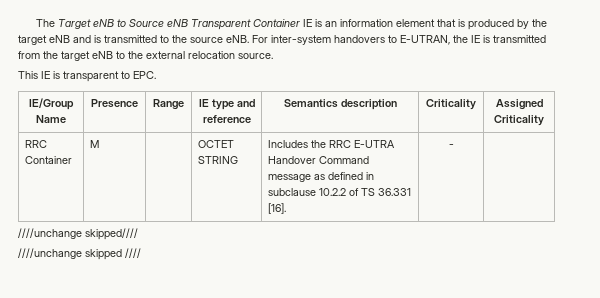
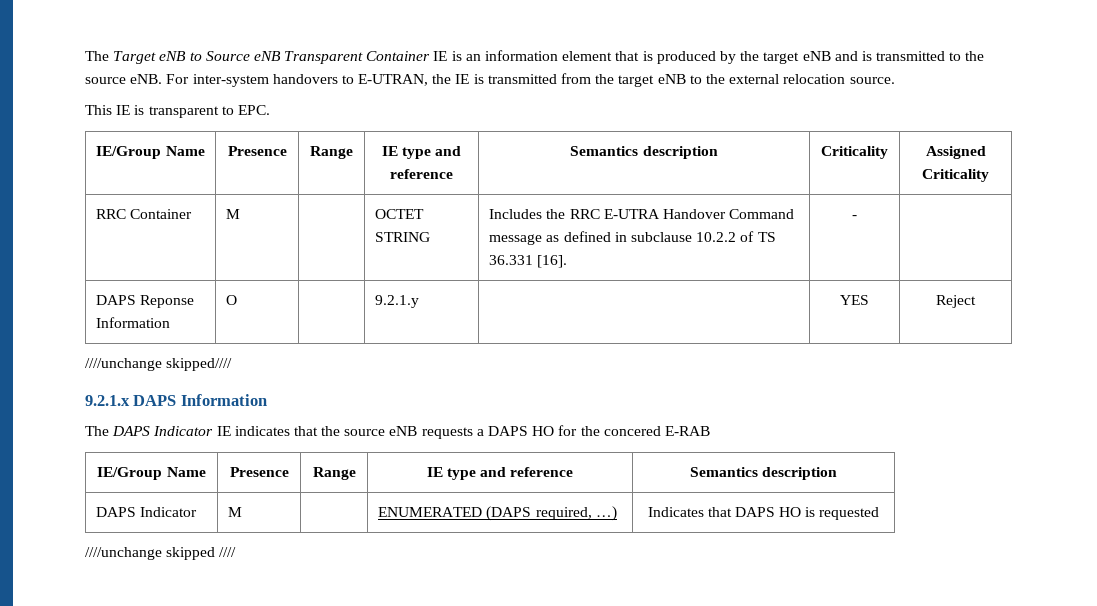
[18,228,138,240] // ////unchange skipped//// -> [96,295,195,308] [96,317,171,328] [226,295,238,305] [375,295,420,308] [840,295,869,305] [936,295,976,308] [85,358,233,371] [85,394,267,406] [85,425,710,439] [97,467,206,480] [229,467,289,477] [312,467,356,480] [426,467,574,480] [689,467,838,480] [96,507,198,517] [228,507,243,517] [378,506,617,521] [647,507,880,520] // DAPS Reponse Information | O | | 9.2.1.y | | YES | Reject // ////unchange skipped//// // 9.2.1.x DAPS Information // The DAPS Indicator IE indicates that the source eNB requests a DAPS HO for the concered E-RAB // IE/Group Name | Presence | Range | IE type and reference | Semantics description // DAPS Indicator | M | | ENUMERATED (DAPS required, …) | Indicates that DAPS HO is requested

